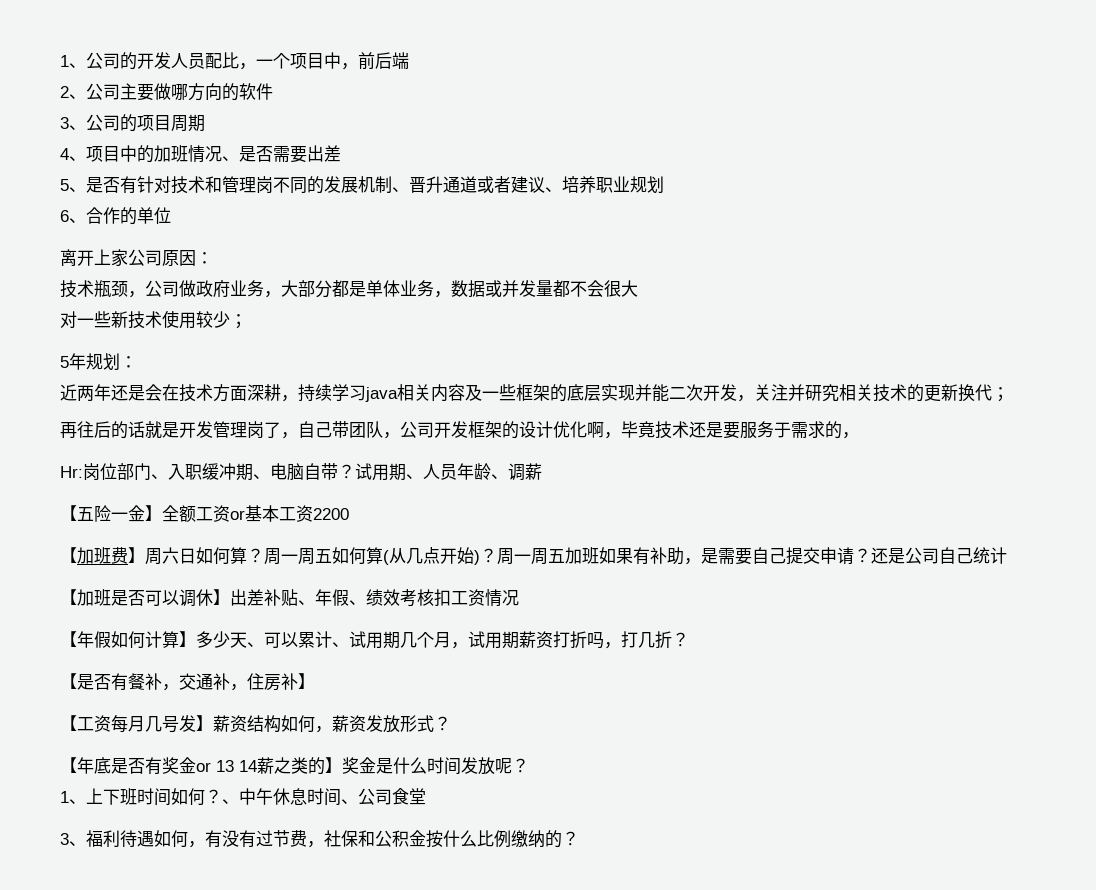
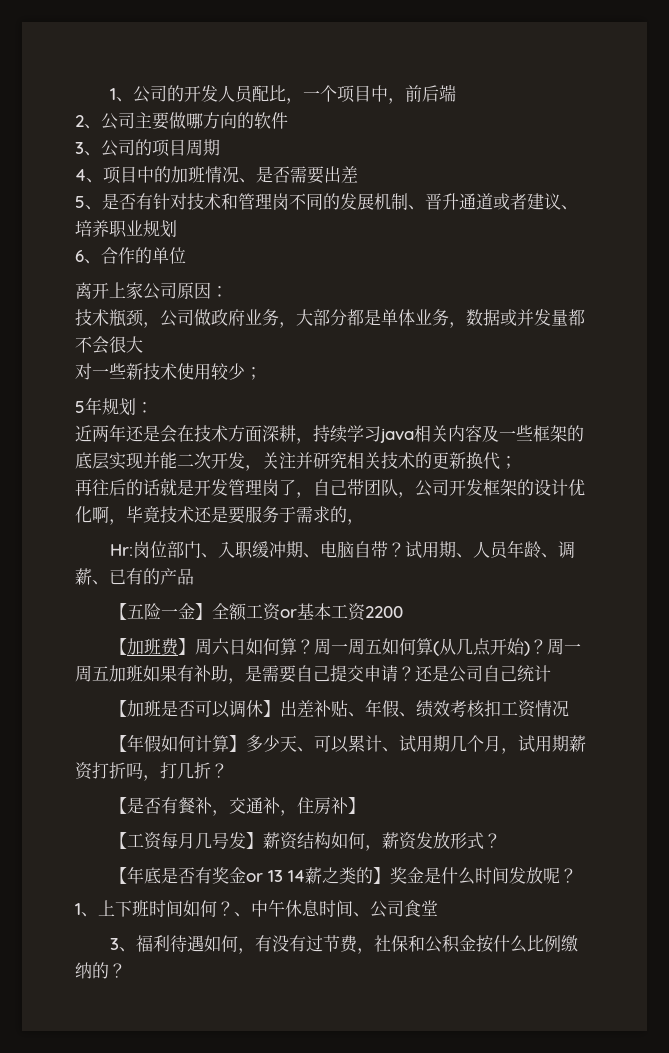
(542, 471) none -> [92,568,194,585] 、已有的产品

